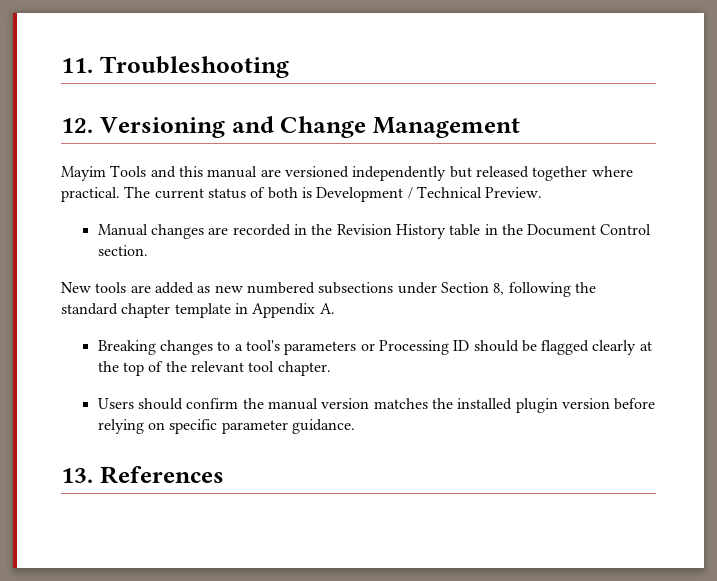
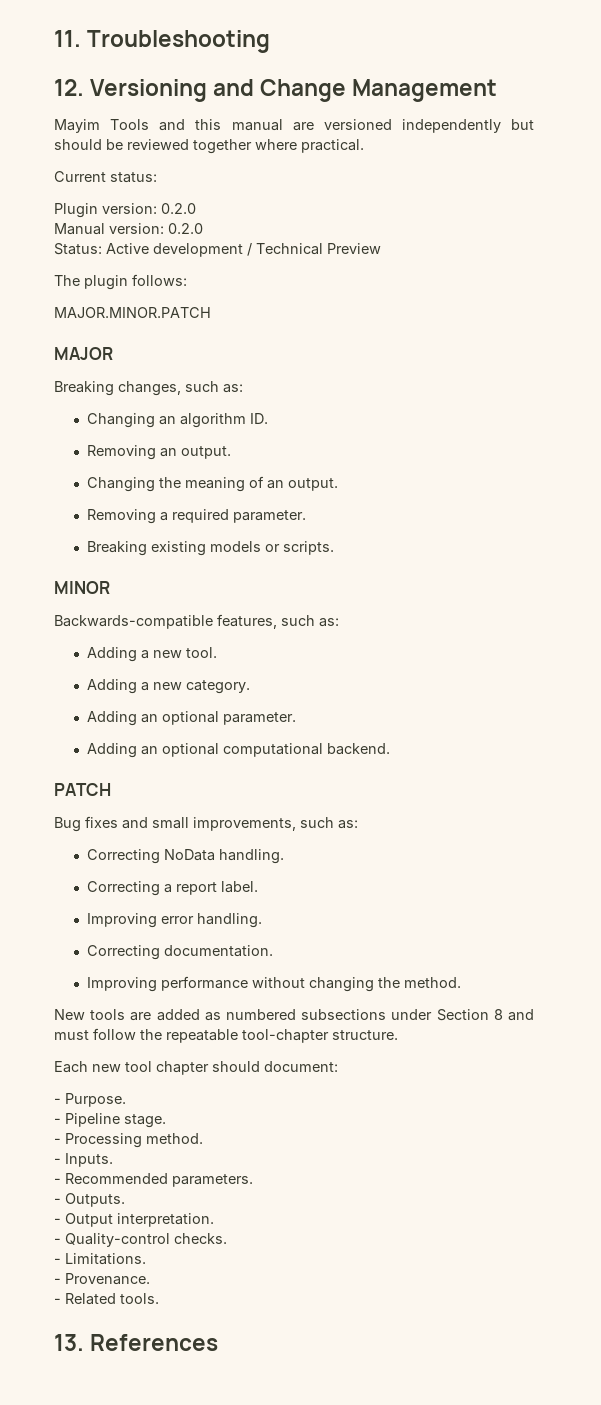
[475,166,529,178] released -> [54,139,189,150] should be reviewed
[124,186,543,202] [97,224,652,239] [97,245,148,256] The current status of both is Development / Technical Preview. // Manual changes are recorded in the Revision History table in the Document Control section. -> [54,171,157,183] [54,203,196,218] [54,223,203,235] [54,243,381,257] [54,274,187,290] [54,307,211,318] [54,347,113,360] [54,381,243,396] [86,413,268,428] [86,445,231,460] [86,476,338,492] [86,509,306,524] [86,541,334,556] [54,581,110,594] [54,614,339,629] [86,647,217,662] [86,679,250,694] [86,711,296,726] [86,743,390,758] [54,783,111,796] [54,816,358,832] [86,849,284,864] [86,881,258,896] [86,913,262,928] [86,945,273,960] [86,976,461,992] // Current status: // Plugin version: 0.2.0 // Manual version: 0.2.0 // Status: Active development / Technical Preview // The plugin follows: // MAJOR.MINOR.PATCH // MAJOR // Breaking changes, such as: // Changing an algorithm ID. // Removing an output. // Changing the meaning of an output. // Removing a required parameter. // Breaking existing models or scripts. // MINOR // Backwards-compatible features, such as: // Adding a new tool. // Adding a new category. // Adding an optional parameter. // Adding an optional computational backend. // PATCH // Bug fixes and small improvements, such as: // Correcting NoData handling. // Correcting a report label. // Improving error handling. // Correcting documentation. // Improving performance without changing the method.
[214,285,243,293] new -> (221, 1016) none
[493,282,596,297] [61,303,335,318] [97,340,652,355] [97,361,331,376] [97,398,656,413] [97,419,355,434] 8, following the standard chapter template in Appendix A. // Breaking changes to a tool's parameters or Processing ID should be flagged clearly at the top of the relevant tool chapter. // Users should confirm the manual version matches the installed plugin version before relying on specific parameter guidance. -> [493,1009,534,1021] [54,1028,398,1043] [54,1061,338,1075] [54,1093,126,1107] [54,1113,166,1128] [54,1133,203,1148] [54,1153,113,1167] [54,1173,253,1187] [54,1193,125,1207] [54,1213,214,1227] [54,1233,227,1247] [54,1253,146,1265] [54,1273,150,1285] [54,1293,159,1305] 8 and must follow the repeatable tool-chapter structure. // Each new tool chapter should document: // - Purpose. // - Pipeline stage. // - Processing method. // - Inputs. // - Recommended parameters. // - Outputs. // - Output interpretation. // - Quality-control checks. // - Limitations. // - Provenance. // - Related tools.

